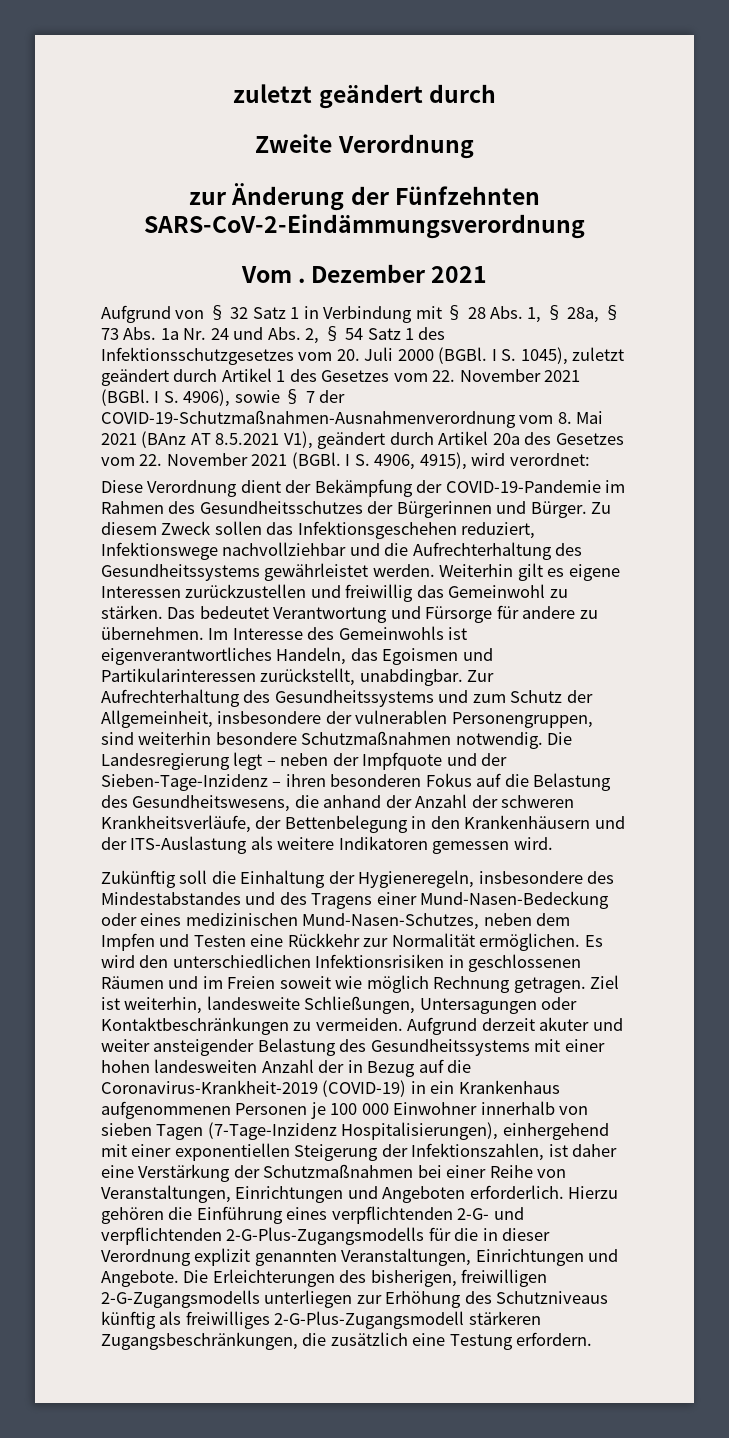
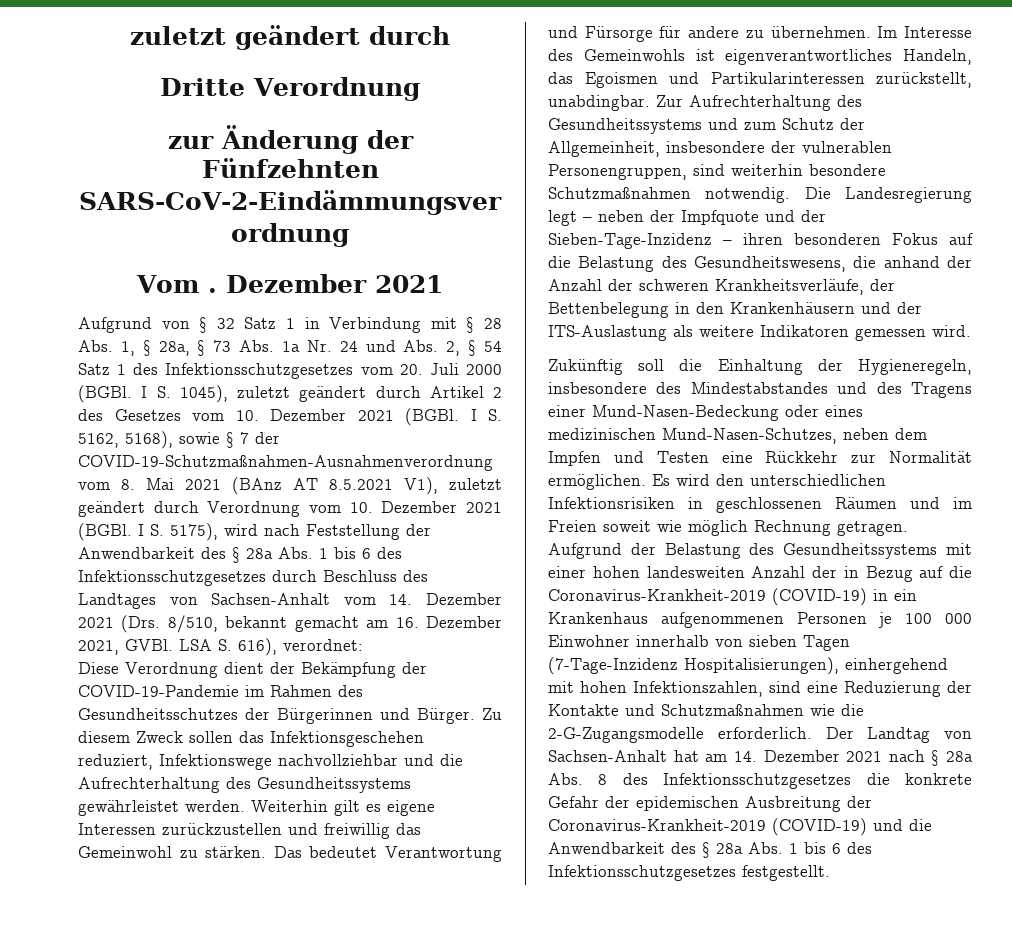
[255,134,333,153] Zweite -> [160,78,246,96] Dritte
[276,369,581,382] [101,389,231,407] 1 des Gesetzes vom 22. November 2021 (BGBl. I S. 4906), -> [493,387,502,398] [78,408,502,426] [78,431,173,449] 2 des Gesetzes vom 10. Dezember 2021 (BGBl. I S. 5162, 5168),
[317,431,624,449] [101,452,506,470] geändert durch Artikel 20a des Gesetzes vom 22. November 2021 (BGBl. I S. 4906, 4915), wird -> [449,478,502,490] [78,501,503,517] [78,523,431,541] [78,547,402,563] [78,570,428,586] [78,593,503,609] [78,615,502,633] [78,638,277,656] zuletzt geändert durch Verordnung vom 10. Dezember 2021 (BGBl. I S. 5175), wird nach Feststellung der Anwendbarkeit des § 28a Abs. 1 bis 6 des Infektionsschutzgesetzes durch Beschluss des Landtages von Sachsen-Anhalt vom 14. Dezember 2021 (Drs. 8/510, bekannt gemacht am 16. Dezember 2021, GVBl. LSA S. 616),
[590,975,620,989] [101,996,578,1014] [101,1017,623,1035] [101,1039,255,1056] Ziel ist weiterhin, landesweite Schließungen, Untersagungen oder Kontaktbeschränkungen zu vermeiden. Aufgrund derzeit akuter und weiter ansteigender -> [548,543,656,559] Aufgrund der
[131,1143,618,1161] [101,1164,567,1182] [101,1185,619,1203] [101,1206,524,1224] [101,1227,551,1245] [101,1248,619,1266] [101,1269,548,1287] [101,1290,609,1308] [101,1311,541,1329] [101,1332,593,1350] einer exponentiellen Steigerung der Infektionszahlen, ist daher eine Verstärkung der Schutzmaßnahmen bei einer Reihe von Veranstaltungen, Einrichtungen und Angeboten erforderlich. Hierzu gehören die Einführung eines verpflichtenden 2-G- und verpflichtenden 2-G-Plus-Zugangsmodells für die in dieser Verordnung explizit genannten Veranstaltungen, Einrichtungen und Angebote. Die Erleichterungen des bisherigen, freiwilligen 2-G-Zugangsmodells unterliegen zur Erhöhung des Schutzniveaus künftig als freiwilliges 2-G-Plus-Zugangsmodell stärkeren Zugangsbeschränkungen, die zusätzlich eine Testung erfordern. -> [580,681,972,697] [548,704,864,716] [548,727,972,743] [548,750,973,766] [548,773,972,789] [548,796,872,812] [548,818,932,836] [548,842,872,858] [548,865,830,881] hohen Infektionszahlen, sind eine Reduzierung der Kontakte und Schutzmaßnahmen wie die 2-G-Zugangsmodelle erforderlich. Der Landtag von Sachsen-Anhalt hat am 14. Dezember 2021 nach § 28a Abs. 8 des Infektionsschutzgesetzes die konkrete Gefahr der epidemischen Ausbreitung der Coronavirus-Krankheit-2019 (COVID-19) und die Anwendbarkeit des § 28a Abs. 1 bis 6 des Infektionsschutzgesetzes festgestellt.

